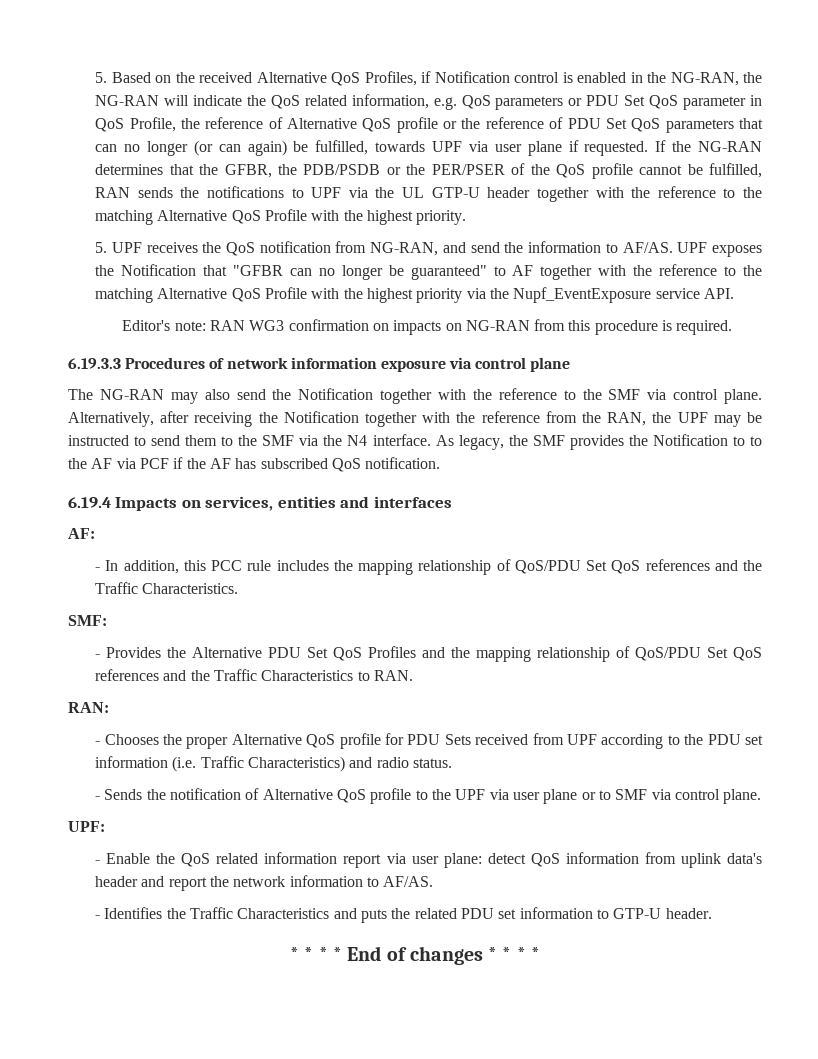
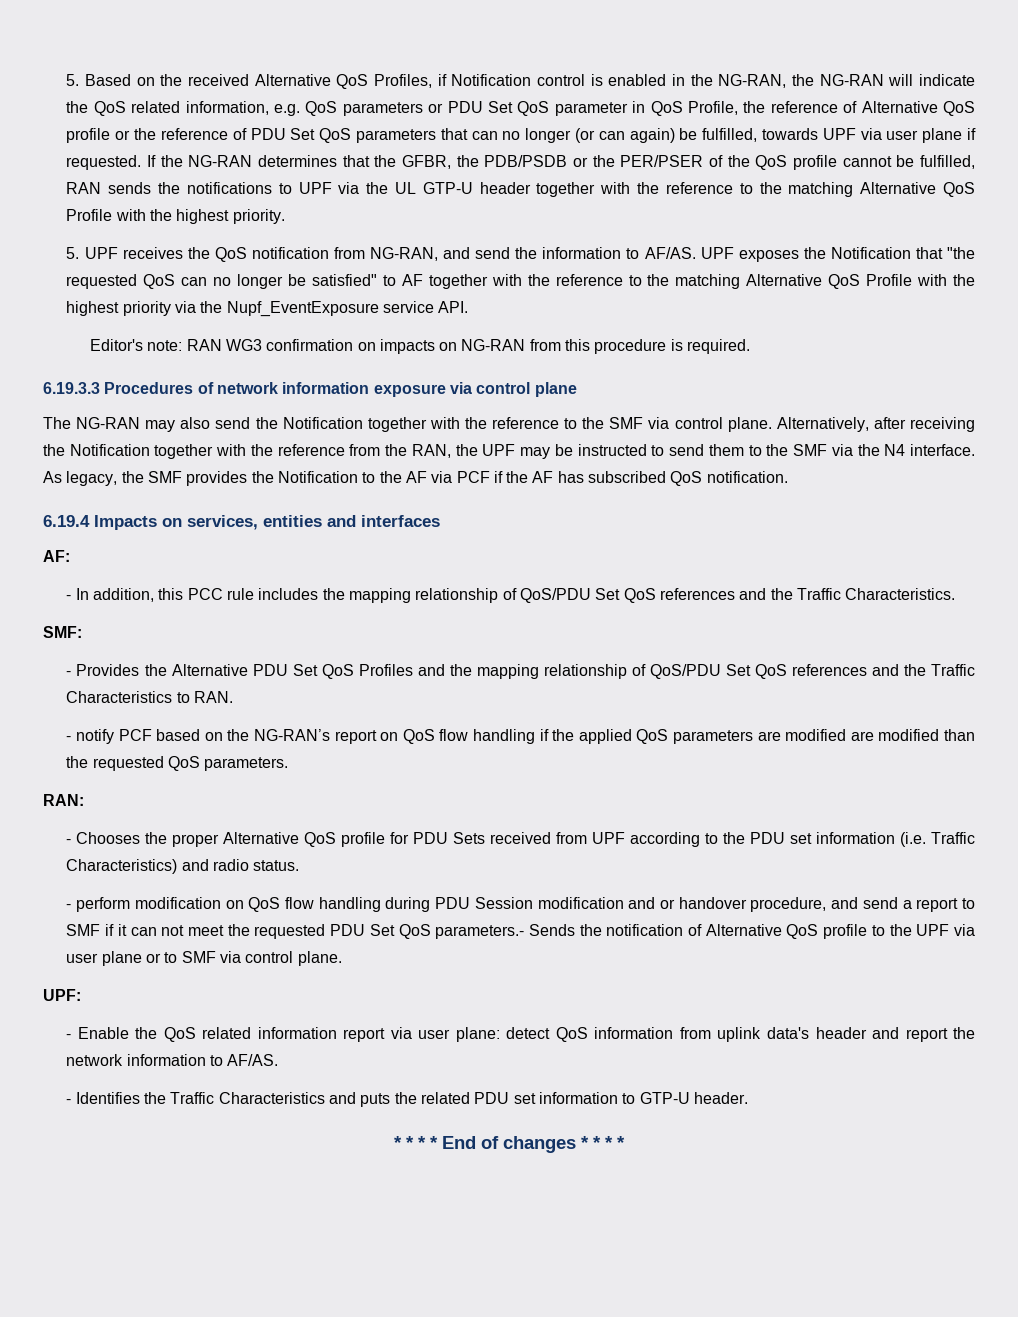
[232,265,283,276] "GFBR -> [946,247,975,259] [66,274,176,289] "the requested QoS
[410,265,487,280] guaranteed" -> [312,274,378,286] satisfied"
[750,436,762,446] to -> (376, 477) none
(414, 675) none -> [66,729,976,744] [66,756,289,771] // - notify PCF based on the NG-RAN’s report on QoS flow handling if the applied QoS parameters are modified are modified than the requested QoS parameters.
(101, 798) none -> [76,897,975,912] [66,924,525,939] perform modification on QoS flow handling during PDU Session modification and or handover procedure, and send a report to SMF if it can not meet the requested PDU Set QoS parameters.-

